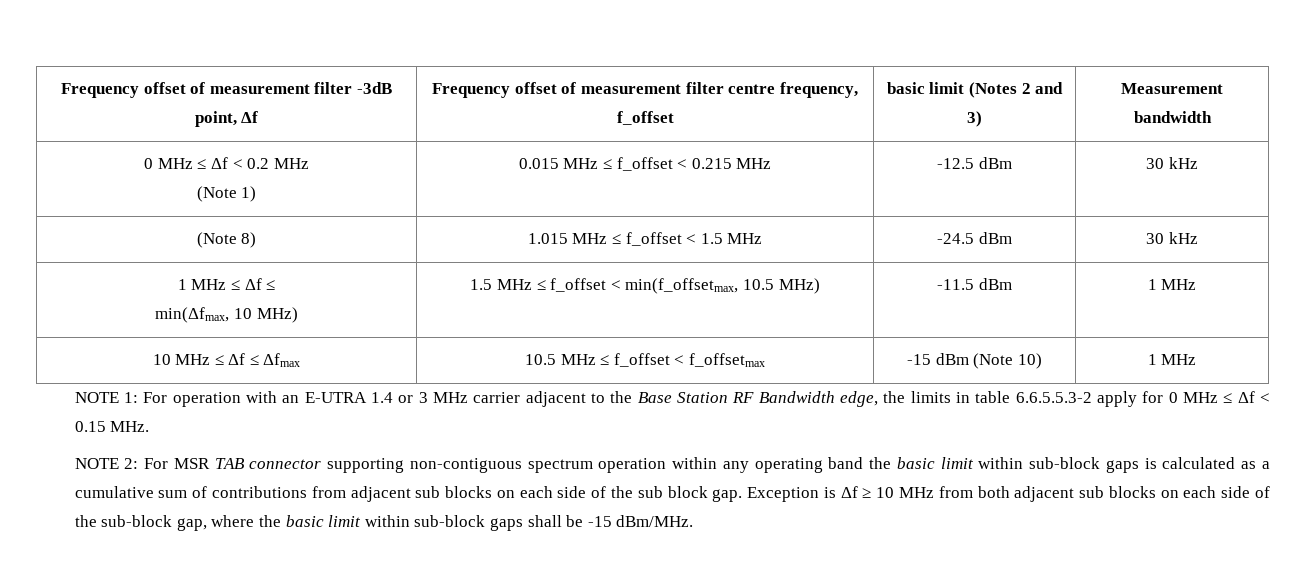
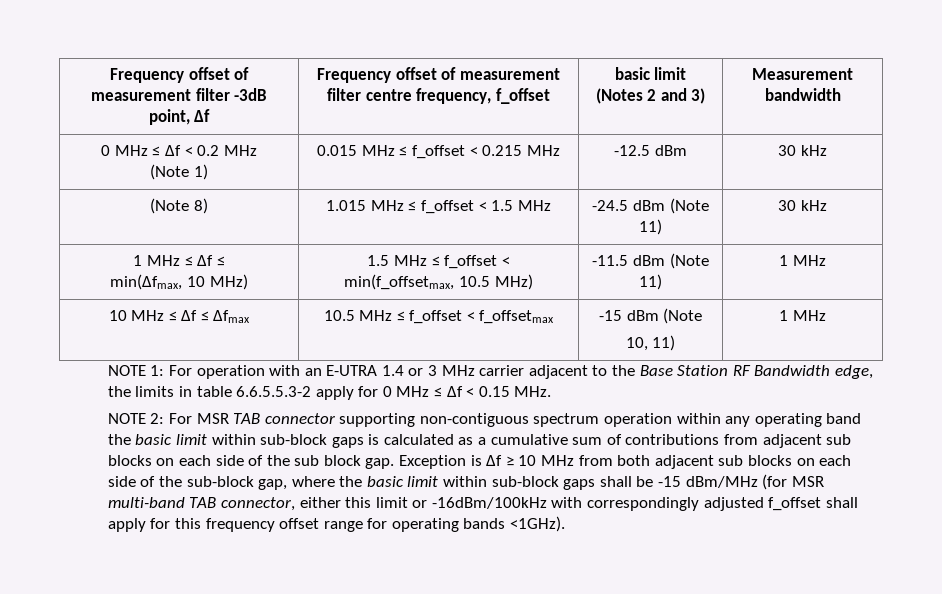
(1012, 238) none -> [669,198,709,214] [639,219,662,235] (Note 11)
(1012, 284) none -> [669,253,709,269] [639,274,662,290] (Note 11)
[1017,353,1042,369] 10) -> [625,335,676,351] // 10, 11)
[616,515,694,527] dBm/MHz. -> [685,474,824,490] [107,497,858,511] [107,516,566,532] dBm/MHz (for MSR multi-band TAB connector, either this limit or -16dBm/100kHz with correspondingly adjusted f_offset shall apply for this frequency offset range for operating bands <1GHz).

